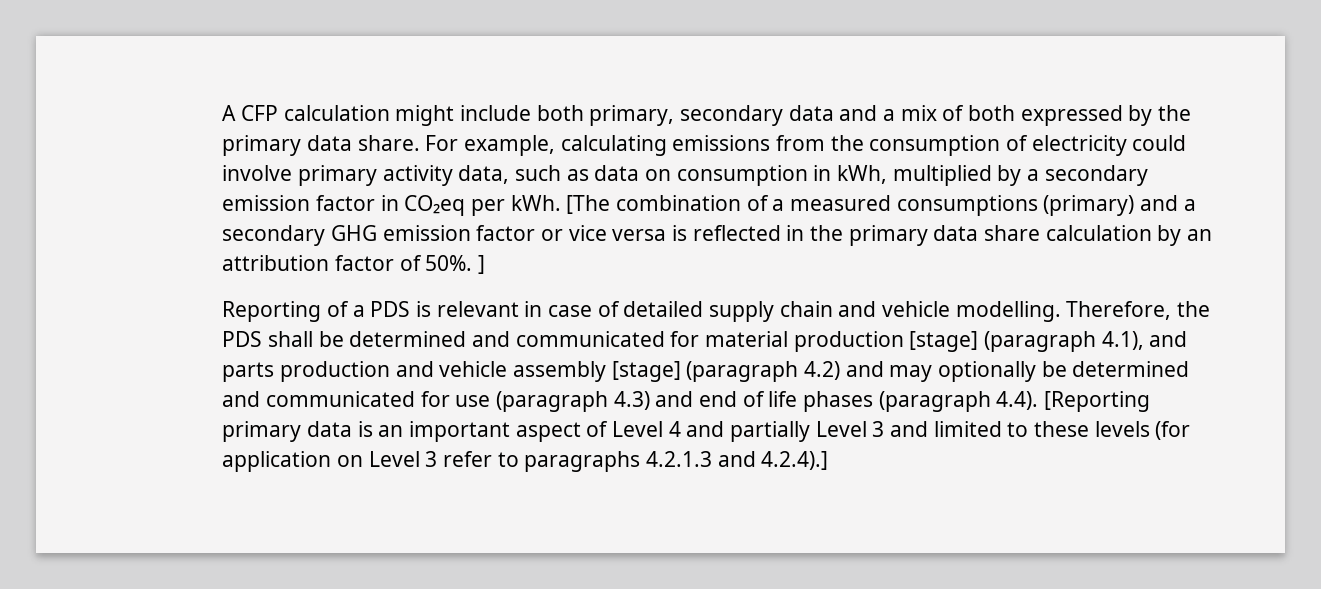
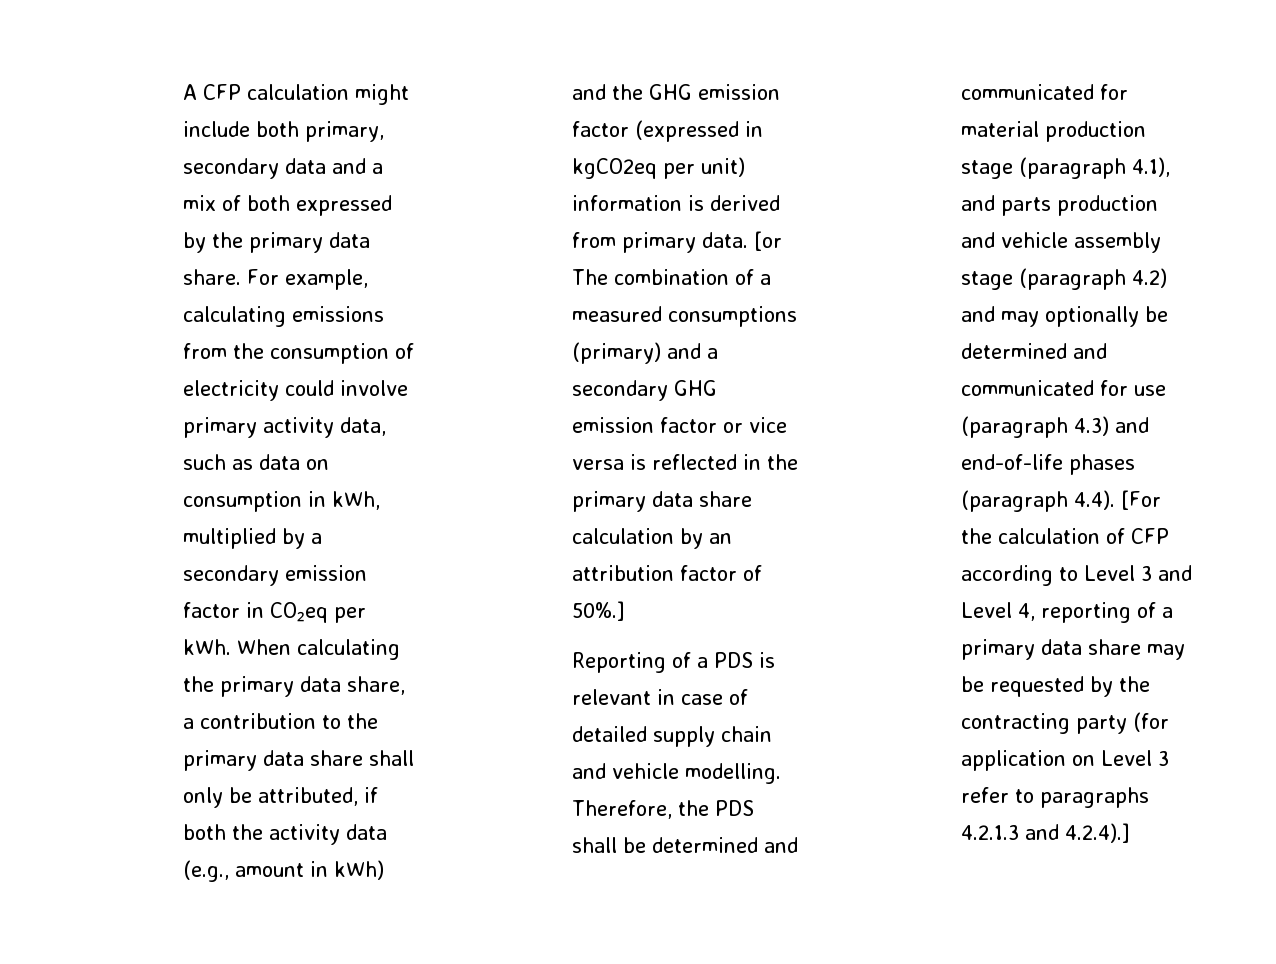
[566,195,611,214] [The -> [236,639,400,660] [182,676,405,697] [182,713,378,729] [182,750,414,771] [182,787,378,808] [182,824,387,845] [182,860,384,882] [571,84,780,100] [571,120,763,142] [571,157,745,179] [571,195,780,211] [571,231,782,253] [571,269,608,285] When calculating the primary data share, a contribution to the primary data share shall only be attributed, if both the activity data (e.g., amount in kWh) and the GHG emission factor (expressed in kgCO2eq per unit) information is derived from primary data. [or The
[425,255,485,274] 50%. ] -> [571,601,625,621] 50%.]
[909,331,979,352] [stage] -> [960,160,1013,179] stage
[611,361,681,382] [stage] -> [960,271,1013,290] stage
[698,391,1150,412] [222,421,1150,442] end of life phases (paragraph 4.4). [Reporting primary data is an important aspect of Level 4 and partially Level 3 and limited to these levels -> [960,454,1135,475] [960,490,1161,512] [960,528,1169,544] [960,565,1192,586] [960,602,1173,623] [960,639,1185,660] [960,676,1150,697] [960,713,1127,734] end-of-life phases (paragraph 4.4). [For the calculation of CFP according to Level 3 and Level 4, reporting of a primary data share may be requested by the contracting party

